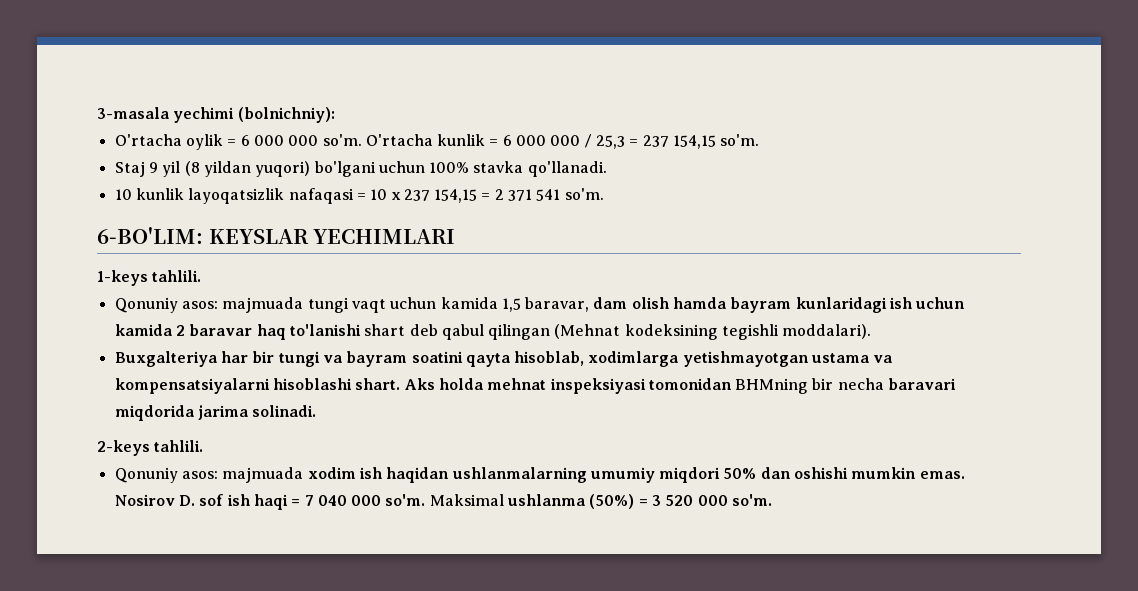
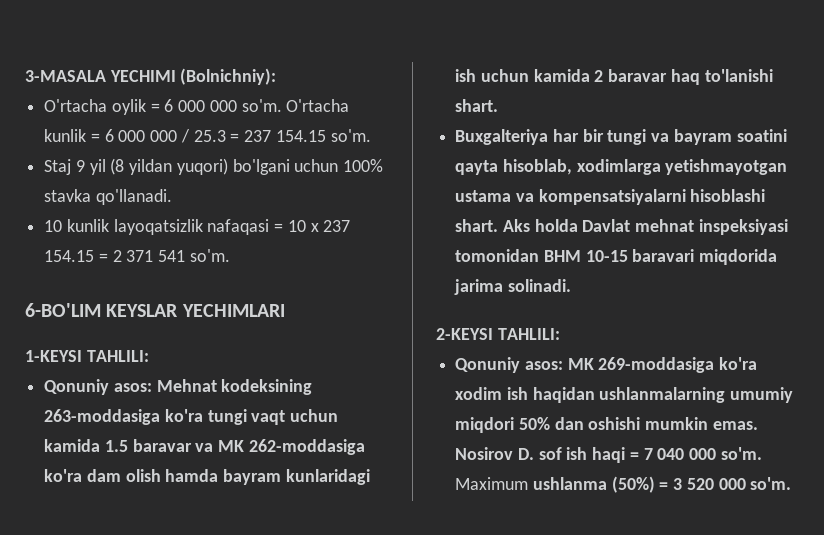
[97,107,335,123] 3-masala yechimi (bolnichniy): -> [25,68,277,85] 3-MASALA YECHIMI (Bolnichniy):
[596,135,626,149] 25,3 -> [193,130,226,142] 25.3
[673,135,717,149] 154,15 -> [275,130,326,142] 154.15
[434,189,478,203] 154,15 -> [44,250,95,262] 154.15
[97,227,203,244] 6-BO'LIM: -> [25,303,101,317] 6-BO'LIM
[97,270,202,286] [114,297,590,313] 1-keys tahlili. // Qonuniy asos: majmuada tungi vaqt uchun kamida 1,5 baravar, -> [25,350,149,362] [44,379,313,395] [44,409,339,425] [44,439,365,455] [44,469,83,482] 1-KEYSI TAHLILI: // Qonuniy asos: Mehnat kodeksining 263-moddasiga ko'ra tungi vaqt uchun kamida 1.5 baravar va MK 262-moddasiga ko'ra
[364,324,872,340] shart deb qabul qilingan (Mehnat kodeksining tegishli moddalari). -> [455,99,499,112] shart.
(484, 384) none -> [582,219,631,232] Davlat
[735,378,884,394] BHMning bir necha -> [543,250,628,262] BHM 10-15
[97,440,204,456] [114,467,304,483] 2-keys tahlili. // Qonuniy asos: majmuada -> [436,328,560,340] [455,357,758,373] 2-KEYSI TAHLILI: // Qonuniy asos: MK 269-moddasiga ko'ra
[429,494,504,506] Maksimal -> [455,477,529,490] Maximum

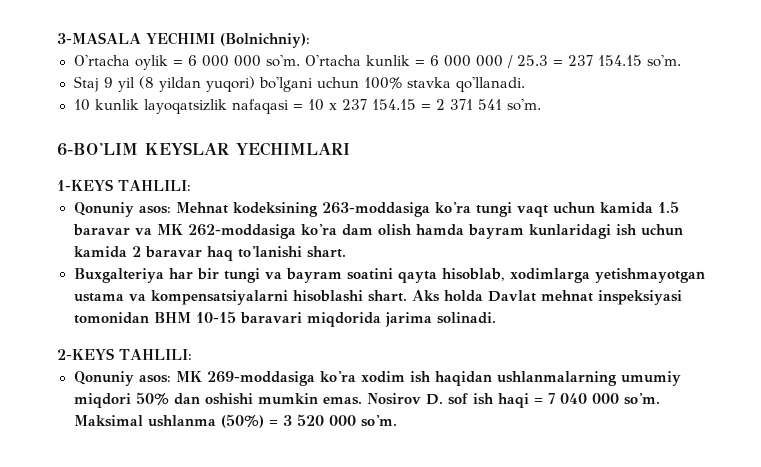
[25,350,82,362] 1-KEYSI -> [57,179,113,191] 1-KEYS
[436,328,493,340] 2-KEYSI -> [57,348,114,360] 2-KEYS
[455,477,529,490] Maximum -> [73,415,143,427] Maksimal

